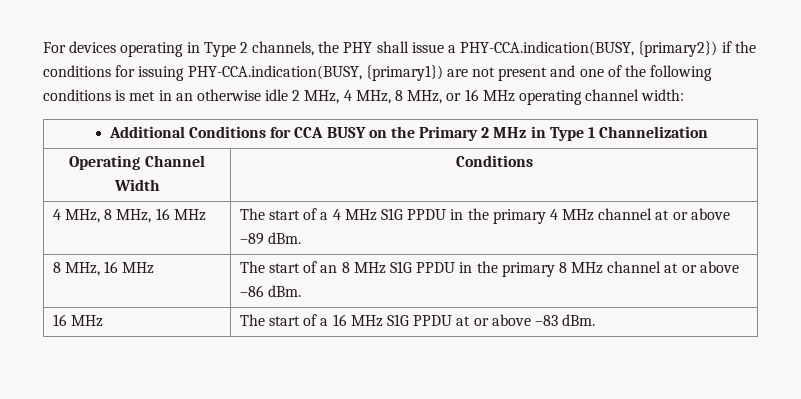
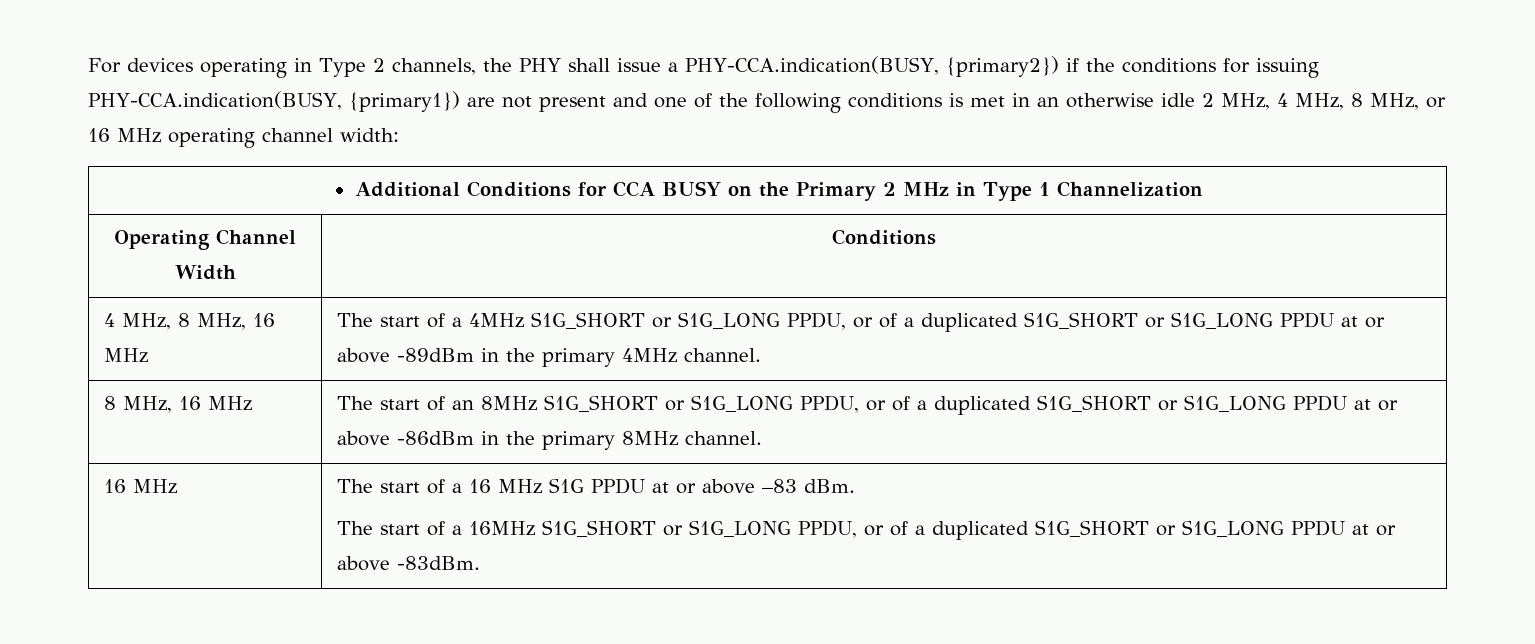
[332,208,730,224] [239,232,302,245] 4 MHz S1G PPDU in the primary 4 MHz channel at or above –89 dBm. -> [468,312,1385,332] [336,348,761,367] 4MHz S1G_SHORT or S1G_LONG PPDU, or of a duplicated S1G_SHORT or S1G_LONG PPDU at or above -89dBm in the primary 4MHz channel.
[341,261,739,277] [239,285,302,297] 8 MHz S1G PPDU in the primary 8 MHz channel at or above –86 dBm. -> [480,395,1398,415] [336,431,762,450] 8MHz S1G_SHORT or S1G_LONG PPDU, or of a duplicated S1G_SHORT or S1G_LONG PPDU at or above -86dBm in the primary 8MHz channel.
(596, 320) none -> [336,520,1396,540] [336,556,480,571] // The start of a 16MHz S1G_SHORT or S1G_LONG PPDU, or of a duplicated S1G_SHORT or S1G_LONG PPDU at or above -83dBm.

